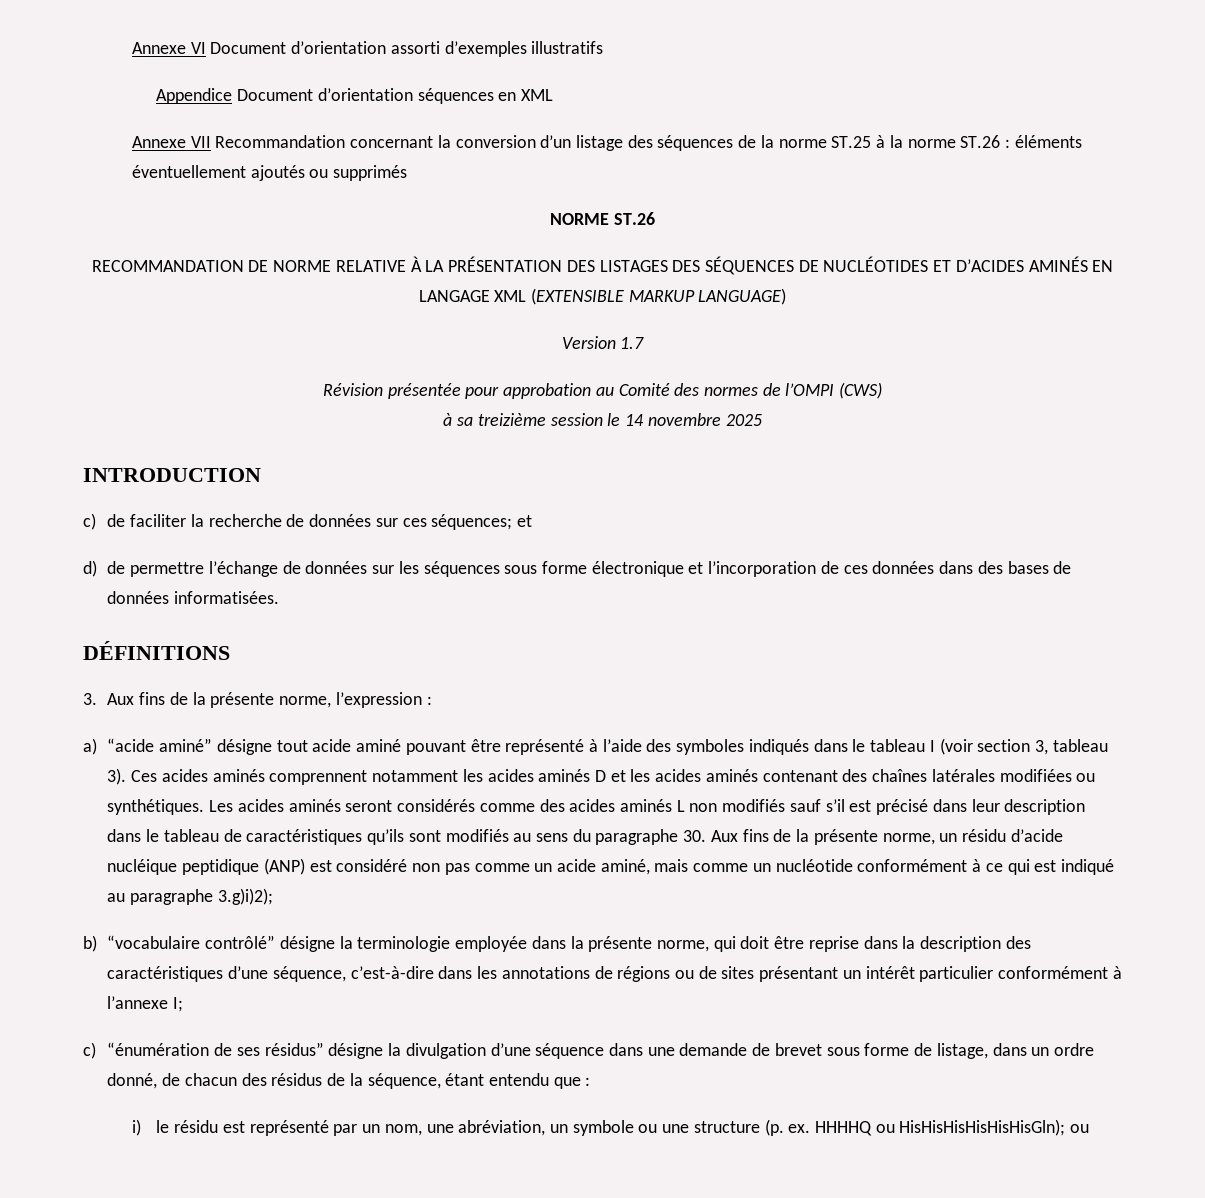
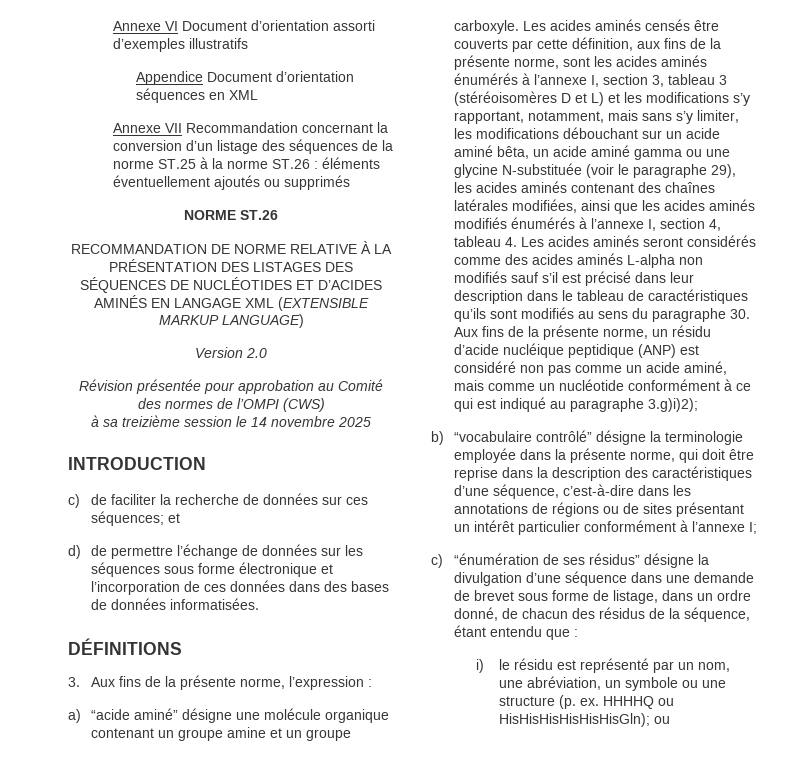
[620,337,645,349] 1.7 -> [246,348,267,358] 2.0
[276,738,1108,755] [107,768,626,785] tout acide aminé pouvant être représenté à l’aide des symboles indiqués dans le tableau I (voir section 3, tableau 3). Ces acides aminés comprennent notamment les acides aminés D et -> [235,708,389,723] [90,727,351,741] [453,19,719,34] [453,37,721,52] [453,55,707,70] [453,73,727,87] [453,91,750,106] [453,110,739,124] [453,127,720,139] [453,145,730,160] [453,163,736,178] une molécule organique contenant un groupe amine et un groupe carboxyle. Les acides aminés censés être couverts par cette définition, aux fins de la présente norme, sont les acides aminés énumérés à l’annexe I, section 3, tableau 3 (stéréoisomères D et L) et les modifications s’y rapportant, notamment, mais sans s’y limiter, les modifications débouchant sur un acide aminé bêta, un acide aminé gamma ou une glycine N-substituée (voir le paragraphe 29),
[999,769,1096,782] [107,799,205,815] modifiées ou synthétiques. -> [511,199,755,214] [453,217,721,231] [453,236,517,247] modifiées, ainsi que les acides aminés modifiés énumérés à l’annexe I, section 4, tableau 4.
[676,800,685,812] L -> [626,254,675,268] L-alpha

